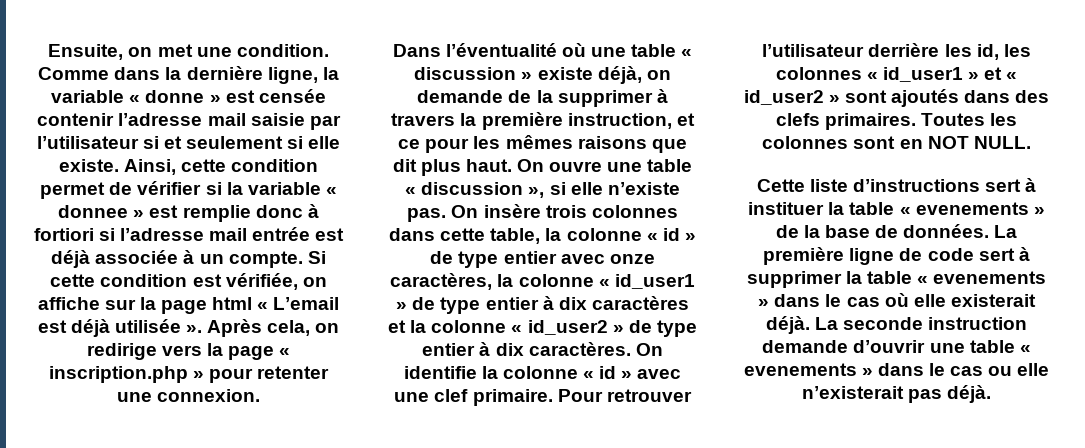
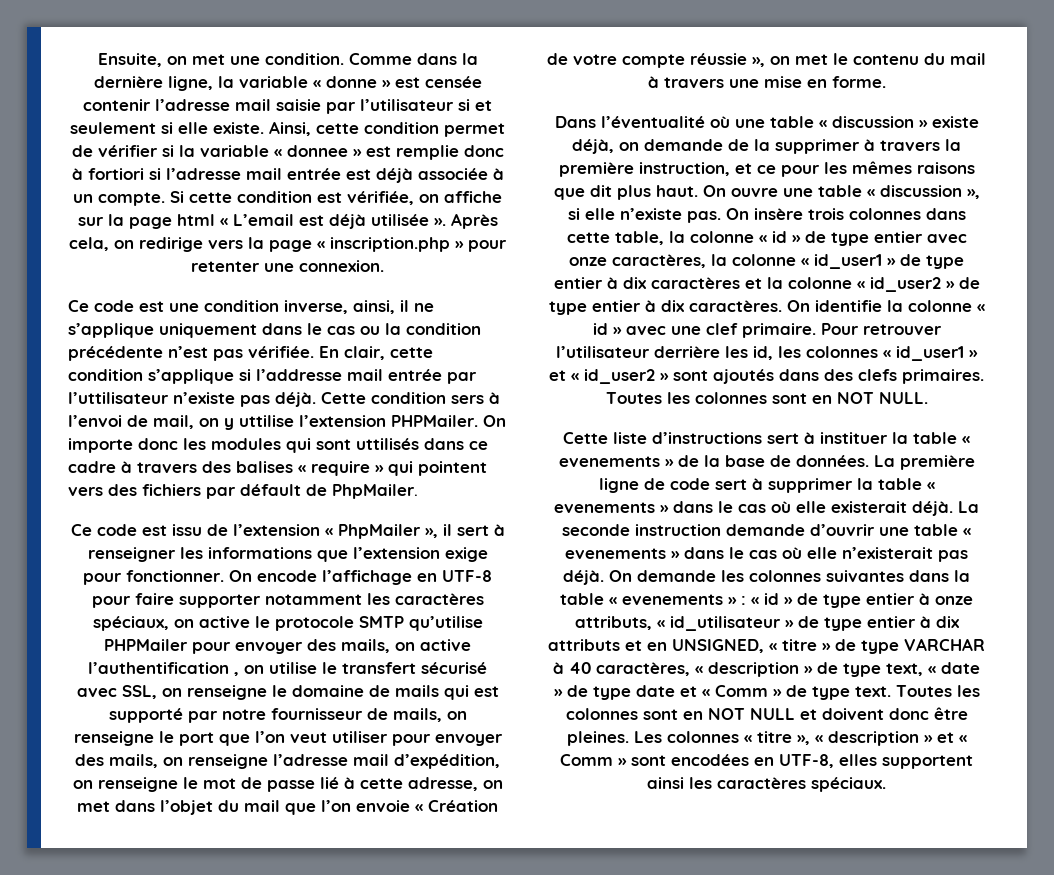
(261, 395) none -> [68,300,434,314] [68,323,481,338] [68,346,433,361] [68,369,477,384] [68,392,500,407] [68,415,506,430] [68,438,488,453] [68,461,487,476] [68,484,418,499] [70,524,505,539] [87,547,488,562] [83,570,492,585] [91,593,484,608] [92,616,483,631] [104,639,471,654] [88,662,487,676] [76,685,499,700] [108,708,467,723] [73,731,503,746] [75,754,500,769] [72,777,503,792] [77,800,498,815] [547,53,986,68] [647,76,886,88] // Ce code est une condition inverse, ainsi, il ne s’applique uniquement dans le cas ou la condition précédente n’est pas vérifiée. En clair, cette condition s’applique si l’addresse mail entrée par l’uttilisateur n’existe pas déjà. Cette condition sers à l’envoi de mail, on y uttilise l’extension PHPMailer. On importe donc les modules qui sont uttilisés dans ce cadre à travers des balises « require » qui pointent vers des fichiers par défault de PhpMailer. // Ce code est issu de l’extension « PhpMailer », il sert à renseigner les informations que l’extension exige pour fonctionner. On encode l’affichage en UTF-8 pour faire supporter notamment les caractères spéciaux, on active le protocole SMTP qu’utilise PHPMailer pour envoyer des mails, on active l’authentification , on utilise le transfert sécurisé avec SSL, on renseigne le domaine de mails qui est supporté par notre fournisseur de mails, on renseigne le port que l’on veut utiliser pour envoyer des mails, on renseigne l’adresse mail d’expédition, on renseigne le mot de passe lié à cette adresse, on met dans l’objet du mail que l’on envoie « Création de votre compte réussie », on met le contenu du mail à travers une mise en forme.
[988,366,1013,376] ou -> [782,547,802,559] où
(992, 394) none -> [609,570,970,582] [560,593,973,608] [574,616,960,631] [548,638,985,654] [553,662,980,677] [553,685,980,700] [565,707,968,720] [566,731,967,746] [560,754,973,769] [647,777,886,792] On demande les colonnes suivantes dans la table « evenements » : « id » de type entier à onze attributs, « id_utilisateur » de type entier à dix attributs et en UNSIGNED, « titre » de type VARCHAR à 40 caractères, « description » de type text, « date » de type date et « Comm » de type text. Toutes les colonnes sont en NOT NULL et doivent donc être pleines. Les colonnes « titre », « description » et « Comm » sont encodées en UTF-8, elles supportent ainsi les caractères spéciaux.

